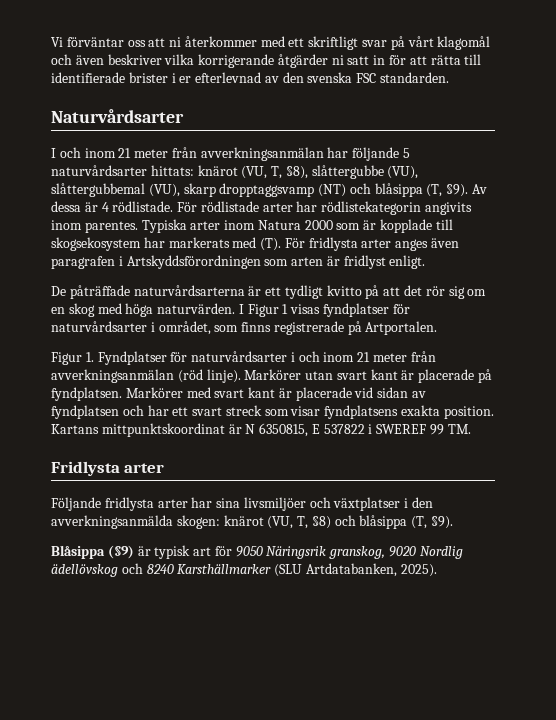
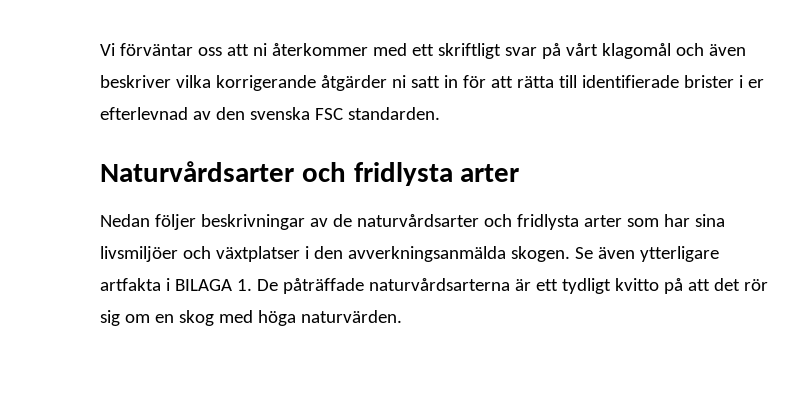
[51,147,411,161] [51,165,419,179] [51,183,488,197] [51,201,473,215] [51,219,453,233] [51,237,460,251] [51,255,426,269] // I och inom 21 meter från avverkningsanmälan har följande 5 naturvårdsarter hittats: knärot (VU, T, §8), slåttergubbe (VU), slåttergubbemal (VU), skarp dropptaggsvamp (NT) och blåsippa (T, §9). Av dessa är 4 rödlistade. För rödlistade arter har rödlistekategorin angivits inom parentes. Typiska arter inom Natura 2000 som är kopplade till skogsekosystem har markerats med (T). För fridlysta arter anges även paragrafen i Artskyddsförordningen som arten är fridlyst enligt. // -> [301,162,520,186] [100,214,725,230] [100,246,719,262] [100,278,252,291] och fridlysta arter // Nedan följer beskrivningar av de naturvårdsarter och fridlysta arter som har sina livsmiljöer och växtplatser i den avverkningsanmälda skogen. Se även ytterligare artfakta i BILAGA 1.
[238,303,410,317] [51,321,438,335] [51,351,436,365] [51,369,493,383] [51,387,427,401] [51,405,494,419] [51,423,471,437] [51,461,165,476] [51,497,434,511] [51,515,454,529] [51,545,463,559] [51,563,437,577] I Figur 1 visas fyndplatser för naturvårdsarter i området, som finns registrerade på Artportalen. // Figur 1. Fyndplatser för naturvårdsarter i och inom 21 meter från avverkningsanmälan (röd linje). Markörer utan svart kant är placerade på fyndplatsen. Markörer med svart kant är placerade vid sidan av fyndplatsen och har ett svart streck som visar fyndplatsens exakta position. Kartans mittpunktskoordinat är N 6350815, E 537822 i SWEREF 99 TM. // Fridlysta arter // Följande fridlysta arter har sina livsmiljöer och växtplatser i den avverkningsanmälda skogen: knärot (VU, T, §8) och blåsippa (T, §9). // Blåsippa (§9) är typisk art för 9050 Näringsrik granskog, 9020 Nordlig ädellövskog och 8240 Karsthällmarker (SLU Artdatabanken, 2025). -> (402, 316) none

